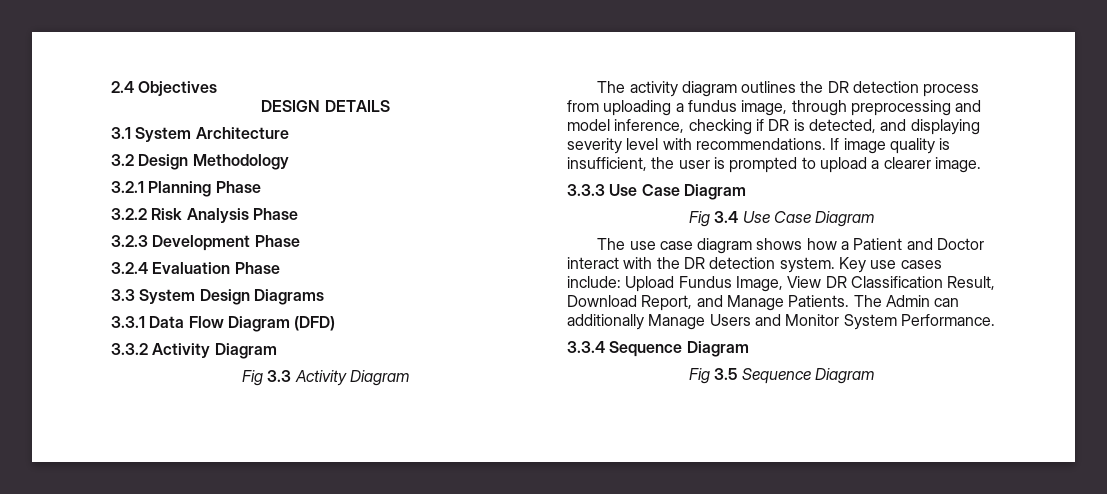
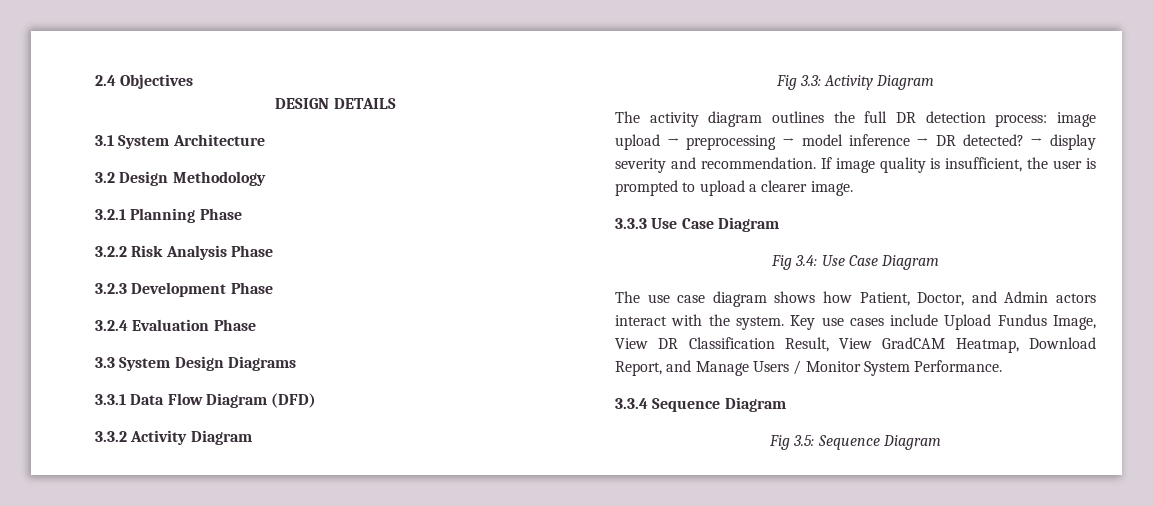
[267,370,292,382] 3.3 -> [799,75,821,86] 3.3:
[827,81,980,97] [567,100,982,116] [567,119,980,135] [567,138,826,154] DR detection process from uploading a fundus image, through preprocessing and model inference, checking if DR is detected, and displaying severity level with recommendations. -> [864,111,1096,127] [615,134,1096,150] [615,157,816,173] full DR detection process: image upload → preprocessing → model inference → DR detected? → display severity and recommendation.
[714,211,739,223] 3.4 -> [795,255,818,266] 3.4:
[841,238,985,250] a Patient and Doctor -> [859,291,1096,306] Patient, Doctor, and Admin actors
[683,257,776,269] DR detection -> (730, 320) none
[567,276,621,288] include: -> [890,314,939,326] include
(996, 283) none -> [839,337,1019,353] View GradCAM Heatmap,
[788,295,960,307] [567,314,781,330] Patients. The Admin can additionally Manage Users and -> [752,360,802,375] Users /
[714,368,738,380] 3.5 -> [793,435,815,446] 3.5:

